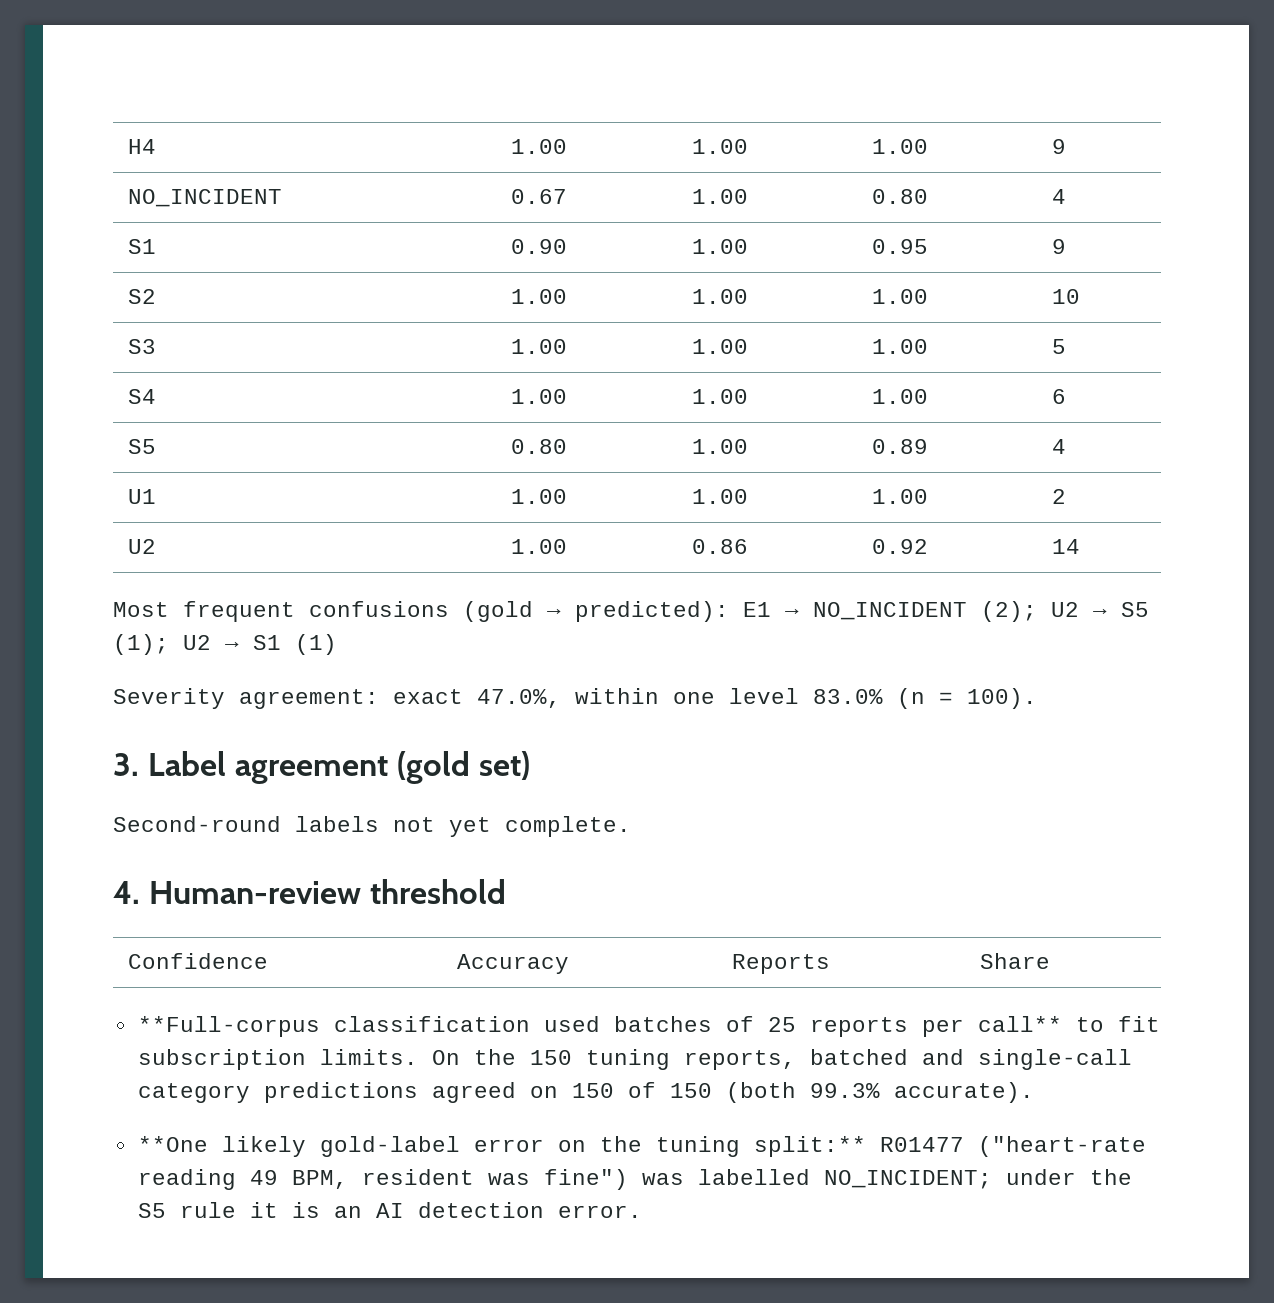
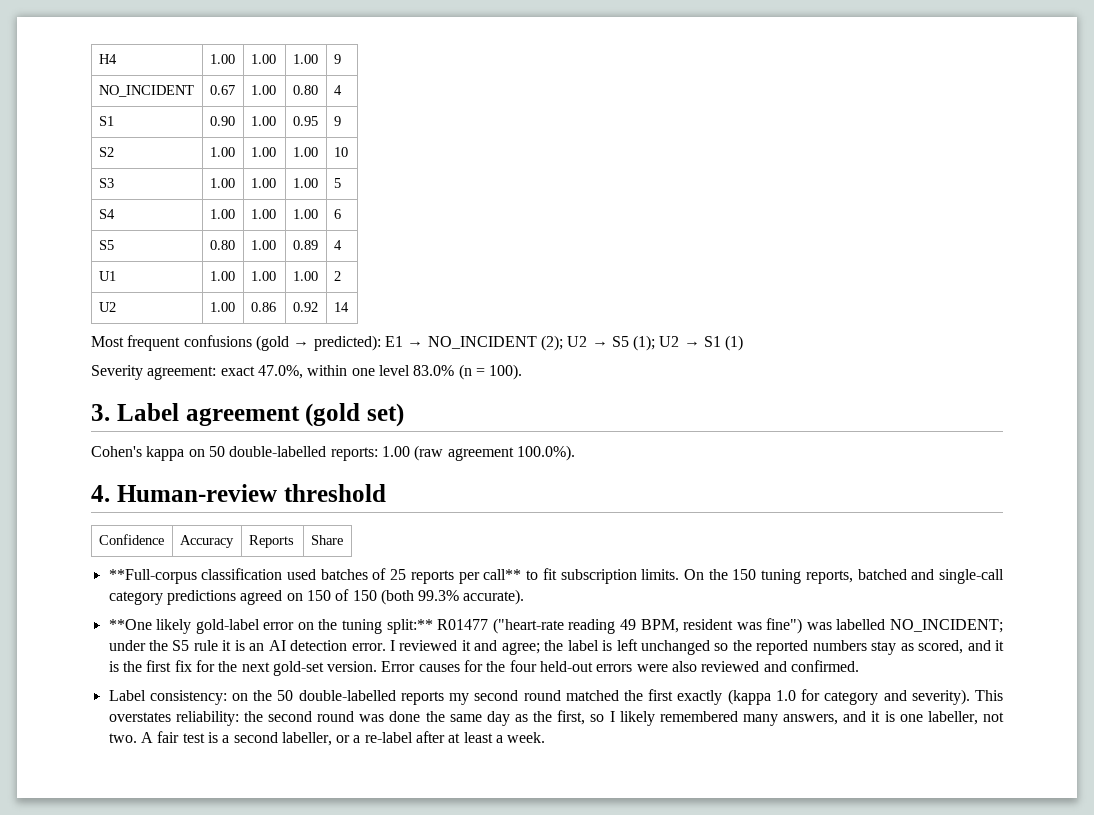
[113,816,631,837] Second-round labels not yet complete. -> [91,445,575,461] Cohen's kappa on 50 double-labelled reports: 1.00 (raw agreement 100.0%).
(642, 1211) none -> [390,639,1005,655] [108,660,860,676] [108,689,1004,705] [108,710,1004,726] [108,731,546,746] I reviewed it and agree; the label is left unchanged so the reported numbers stay as scored, and it is the first fix for the next gold-set version. Error causes for the four held-out errors were also reviewed and confirmed. // Label consistency: on the 50 double-labelled reports my second round matched the first exactly (kappa 1.0 for category and severity). This overstates reliability: the second round was done the same day as the first, so I likely remembered many answers, and it is one labeller, not two. A fair test is a second labeller, or a re-label after at least a week.

